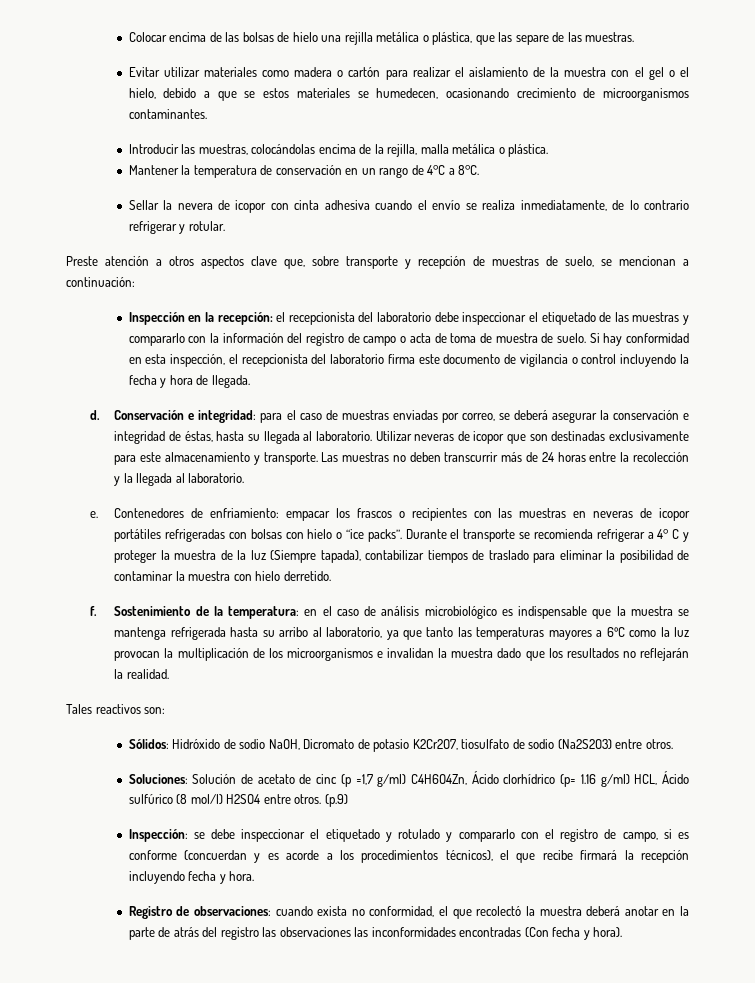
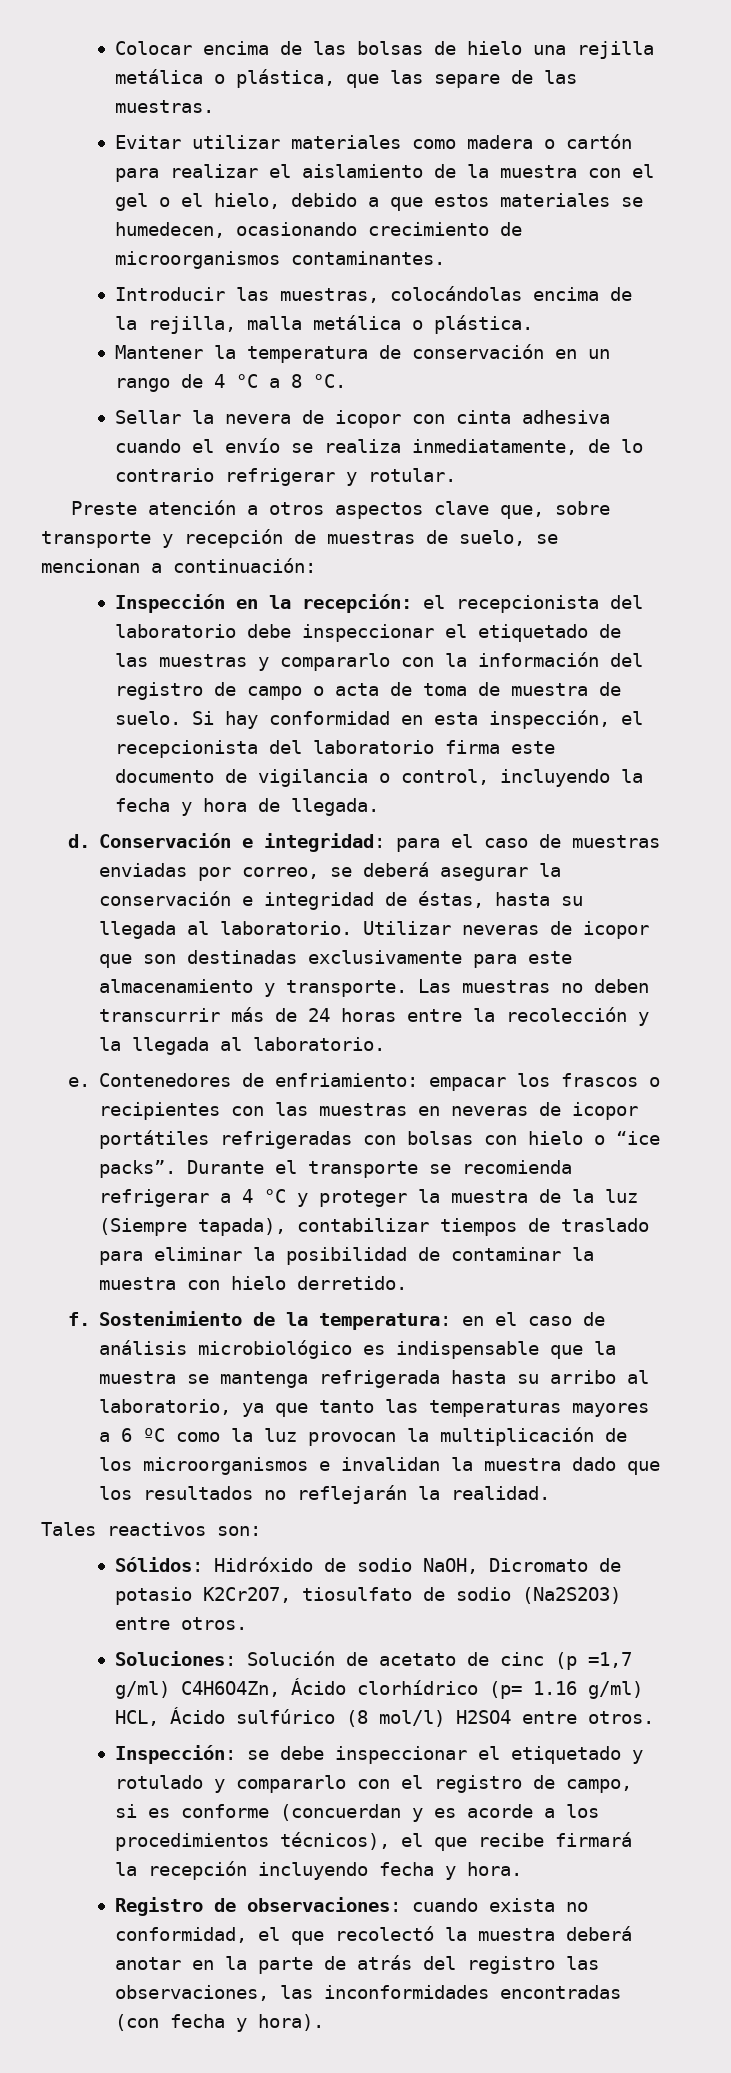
[244,91,256,98] se -> (424, 204) none
[427,165,480,175] 4°C a 8°C. -> [214,374,347,388] 4 °C a 8 °C.
[581,354,617,364] control -> [401,769,490,785] control,
[657,529,680,539] 4° C -> [242,1189,287,1203] 4 °C
[606,627,625,637] 6ºC -> [121,1428,166,1442] 6 ºC
[324,794,348,807] (p.9) -> (655, 1717) none
[279,927,351,937] observaciones -> [115,1985,270,2001] observaciones,
[524,927,549,937] (Con -> [115,2014,160,2031] (con

